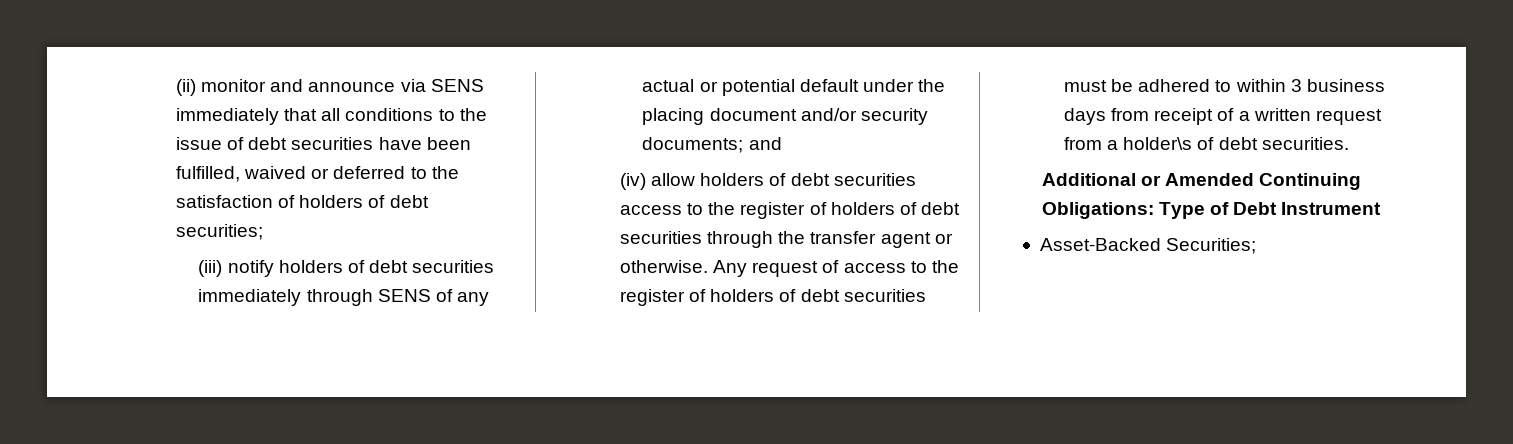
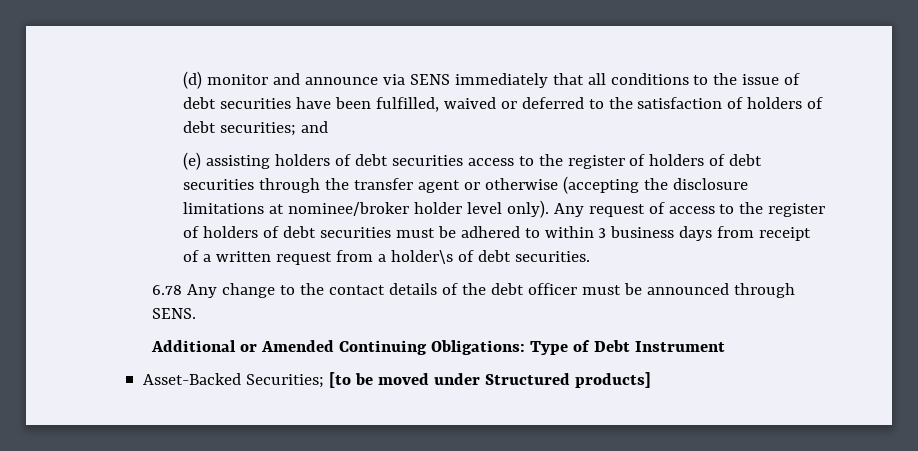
[176,79,197,96] (ii) -> [182,71,202,89] (d)
[198,260,495,277] [198,289,489,306] [642,79,946,96] [642,108,928,125] [642,137,744,153] // (iii) notify holders of debt securities immediately through SENS of any actual or potential default under the placing document and/or security documents; -> (296, 129) none
[620,173,696,190] (iv) allow -> [182,152,270,170] (e) assisting
[620,260,709,273] otherwise. -> [484,176,748,194] [182,200,549,218] otherwise (accepting the disclosure limitations at nominee/broker holder level only).
(1349, 143) none -> [152,283,796,298] [152,308,197,319] // 6.78 Any change to the contact details of the debt officer must be announced through SENS.
(1257, 246) none -> [328,372,651,388] [to be moved under Structured products]

